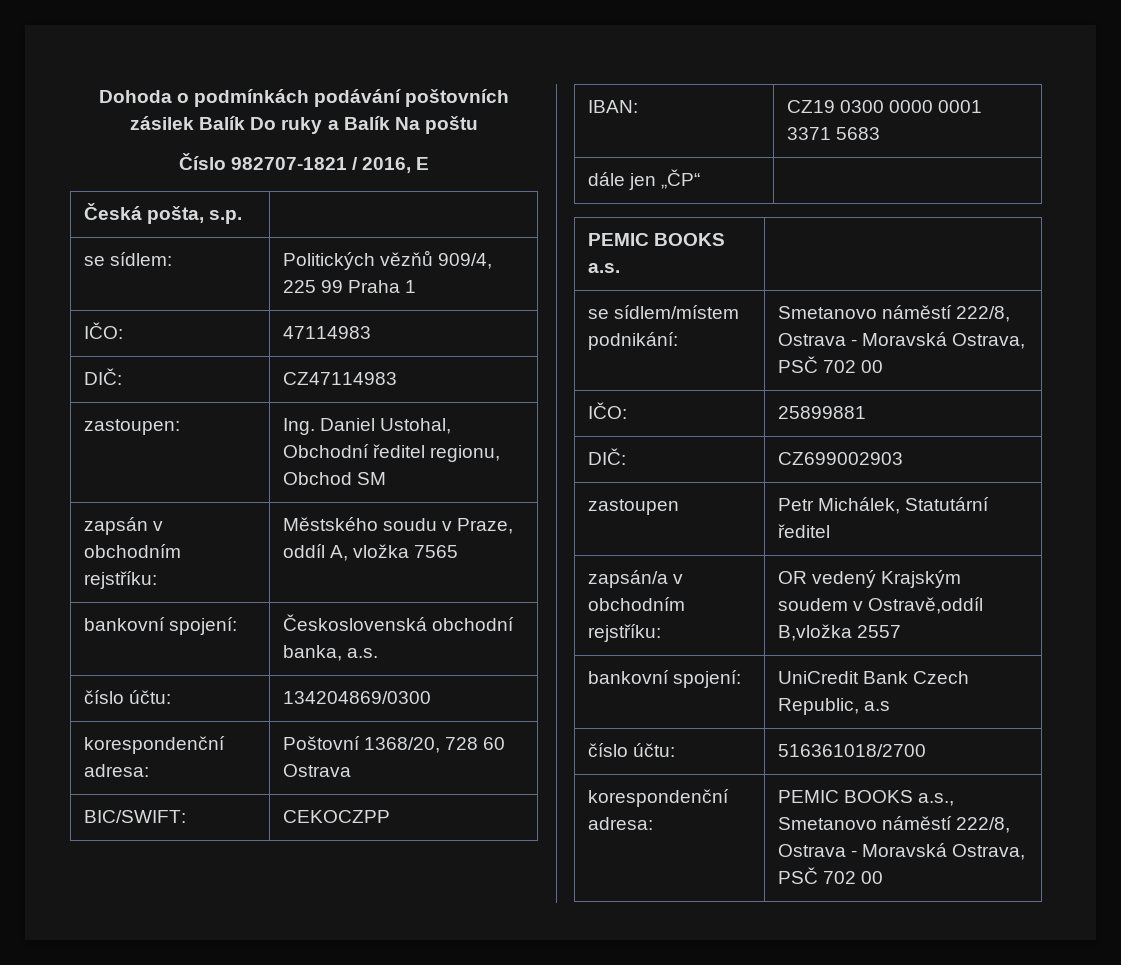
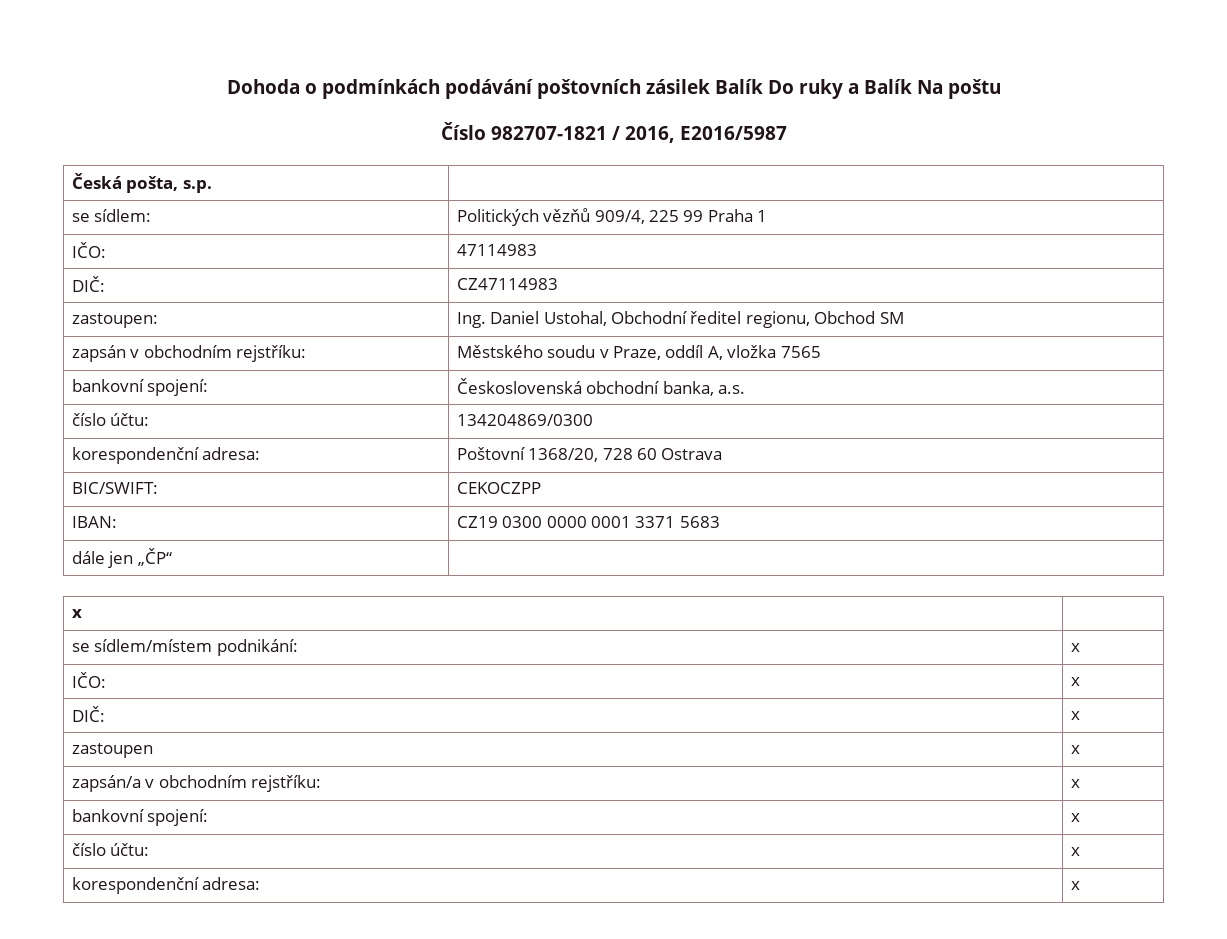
[416,157,430,170] E -> [679,126,787,140] E2016/5987
[587,233,726,246] [587,263,620,273] PEMIC BOOKS a.s. -> [71,609,82,618] x
[777,305,1011,322] [777,332,1026,349] [777,356,884,373] [587,402,627,419] [777,406,866,419] [587,448,626,465] [777,452,903,465] Smetanovo náměstí 222/8, Ostrava - Moravská Ostrava, PSČ 702 00 // IČO: | 25899881 // DIČ: | CZ699002903 -> [1070,643,1080,652] [71,672,106,688] [1070,677,1080,686] [71,706,105,722] [1070,711,1080,720] x // IČO: | x // DIČ: | x
[777,497,990,514] [777,524,830,538] Petr Michálek, Statutární ředitel -> [1070,745,1080,754] x
[777,570,962,588] [777,597,984,614] [777,624,902,641] [587,670,742,688] [777,671,970,684] [777,698,891,715] [587,743,676,757] [777,744,926,757] [587,789,729,807] [587,817,653,830] [777,790,955,806] [777,816,1011,833] [777,843,1026,860] [777,867,884,884] OR vedený Krajským soudem v Ostravě,oddíl B,vložka 2557 // bankovní spojení: | UniCredit Bank Czech Republic, a.s // číslo účtu: | 516361018/2700 // korespondenční adresa: | PEMIC BOOKS a.s., Smetanovo náměstí 222/8, Ostrava - Moravská Ostrava, PSČ 702 00 -> [1070,779,1080,788] [71,809,209,826] [1070,813,1080,822] [71,843,150,856] [1070,847,1080,856] [71,877,261,894] [1070,881,1080,890] x // bankovní spojení: | x // číslo účtu: | x // korespondenční adresa: | x

